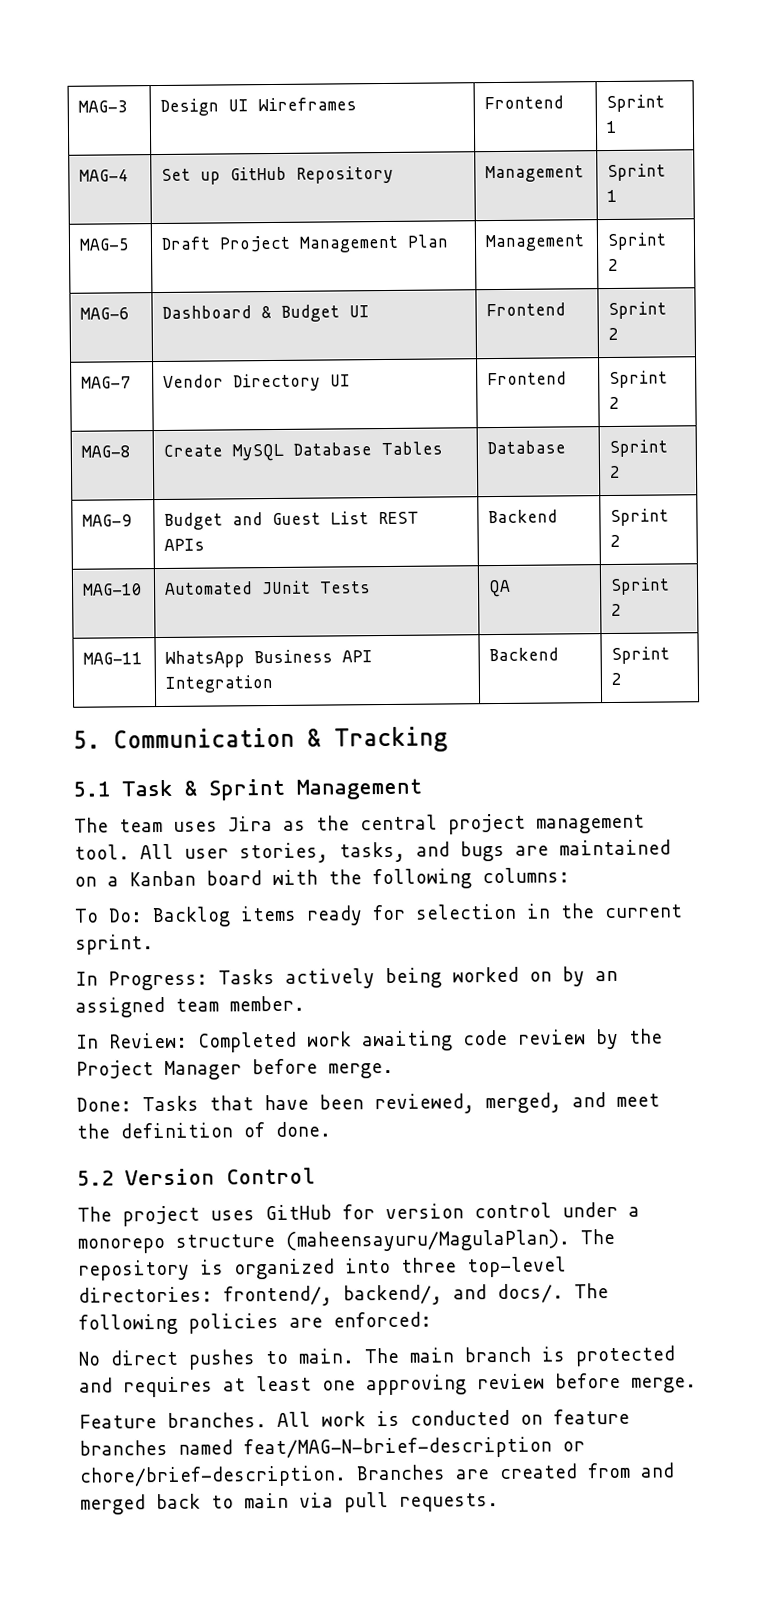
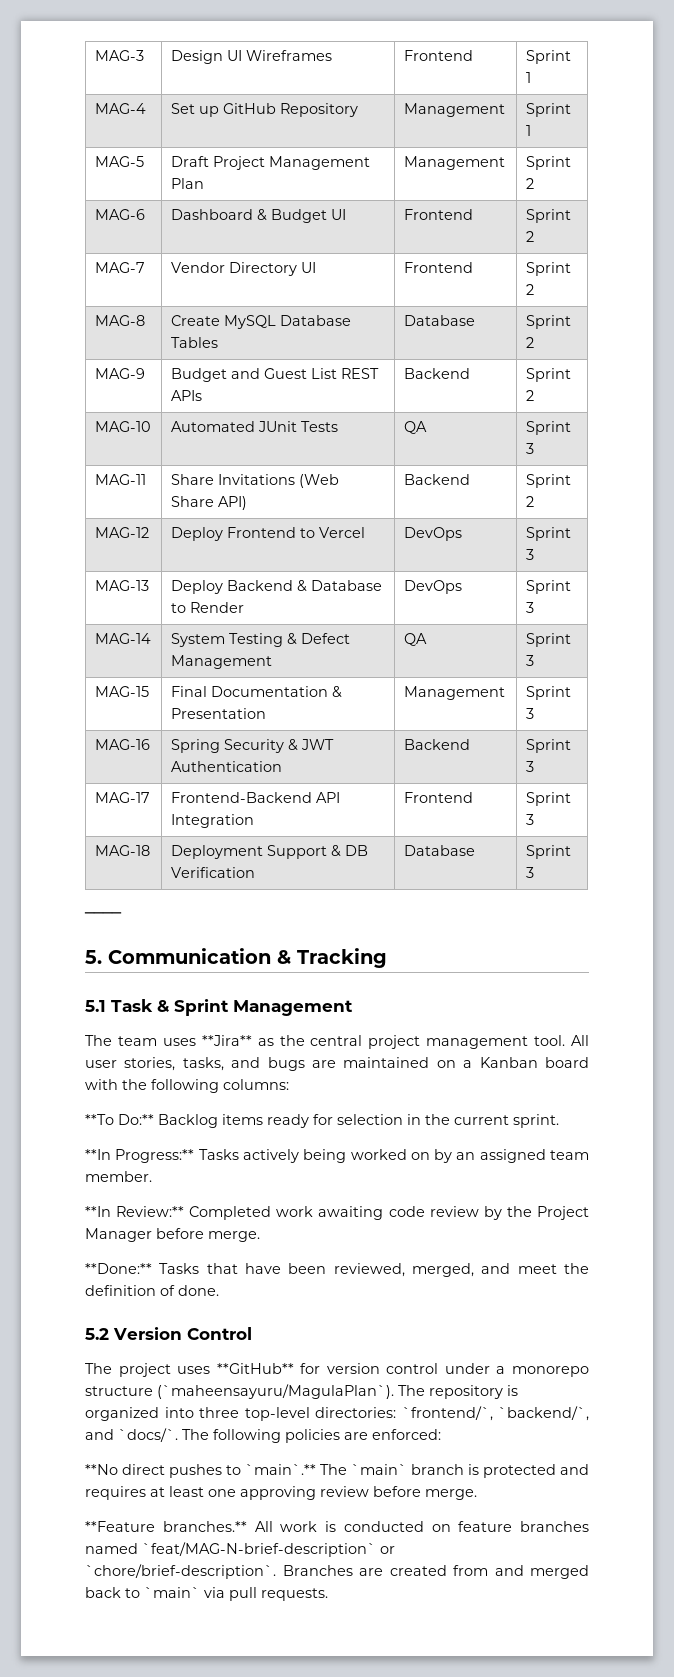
[611,603,623,616] 2 -> [525,443,534,454] 3
[165,649,374,668] [165,675,274,693] [489,647,560,662] [611,646,671,664] [611,672,623,685] WhatsApp Business API Integration | Backend | Sprint 2 -> [170,474,339,488] [170,496,247,510] [403,474,470,485] [525,474,571,488] [525,496,534,507] [94,527,149,538] [170,527,365,541] [403,527,462,541] [525,527,571,541] [525,549,534,560] [94,580,149,591] [170,580,382,594] [170,602,244,613] [403,580,462,594] [525,580,571,594] [525,602,534,613] [94,633,151,644] [170,633,350,647] [170,655,272,669] [403,633,427,646] [525,633,571,647] [525,655,534,666] [94,686,149,697] [170,686,342,698] [170,708,266,719] [403,686,505,700] [525,686,571,700] [525,708,534,719] [94,739,150,750] [170,739,334,753] [170,761,282,772] [403,739,470,750] [525,739,571,753] [525,761,534,772] [94,792,150,803] [170,792,340,803] [170,814,254,828] [403,792,473,803] [525,792,571,806] [525,814,534,825] [94,845,150,856] [170,845,368,859] [170,867,255,878] [403,845,475,856] [525,845,571,859] [525,867,534,878] [84,912,122,918] Share Invitations (Web Share API) | Backend | Sprint 2 // MAG-12 | Deploy Frontend to Vercel | DevOps | Sprint 3 // MAG-13 | Deploy Backend & Database to Render | DevOps | Sprint 3 // MAG-14 | System Testing & Defect Management | QA | Sprint 3 // MAG-15 | Final Documentation & Presentation | Management | Sprint 3 // MAG-16 | Spring Security & JWT Authentication | Backend | Sprint 3 // MAG-17 | Frontend-Backend API Integration | Frontend | Sprint 3 // MAG-18 | Deployment Support & DB Verification | Database | Sprint 3 // ────
[228,816,273,832] Jira -> [201,1035,252,1046] **Jira**
[74,908,143,923] To Do: -> [85,1114,154,1125] **To Do:**
[75,970,208,991] In Progress: -> [85,1149,195,1163] **In Progress:**
[76,1032,188,1049] In Review: -> [85,1206,185,1217] **In Review:**
[76,1097,132,1112] Done: -> [85,1263,152,1274] **Done:**
[265,1204,332,1221] GitHub -> [216,1363,294,1374] **GitHub**
[285,1229,570,1252] (maheensayuru/MagulaPlan). -> [157,1384,394,1399] (`maheensayuru/MagulaPlan`).
[223,1283,564,1307] frontend/, backend/, and docs/. -> [401,1406,589,1421] [85,1428,178,1442] `frontend/`, `backend/`, and `docs/`.
[78,1351,100,1366] No -> [85,1464,118,1475] **No
[298,1347,454,1364] main. The main -> [245,1464,407,1475] `main`.** The `main`
[79,1412,267,1429] Feature branches. -> [85,1521,247,1532] **Feature branches.**
[243,1436,585,1460] [79,1465,347,1488] feat/MAG-N-brief-description or chore/brief-description. -> [142,1542,395,1557] [85,1564,276,1579] `feat/MAG-N-brief-description` or `chore/brief-description`.
[244,1492,289,1509] main -> [144,1587,200,1598] `main`

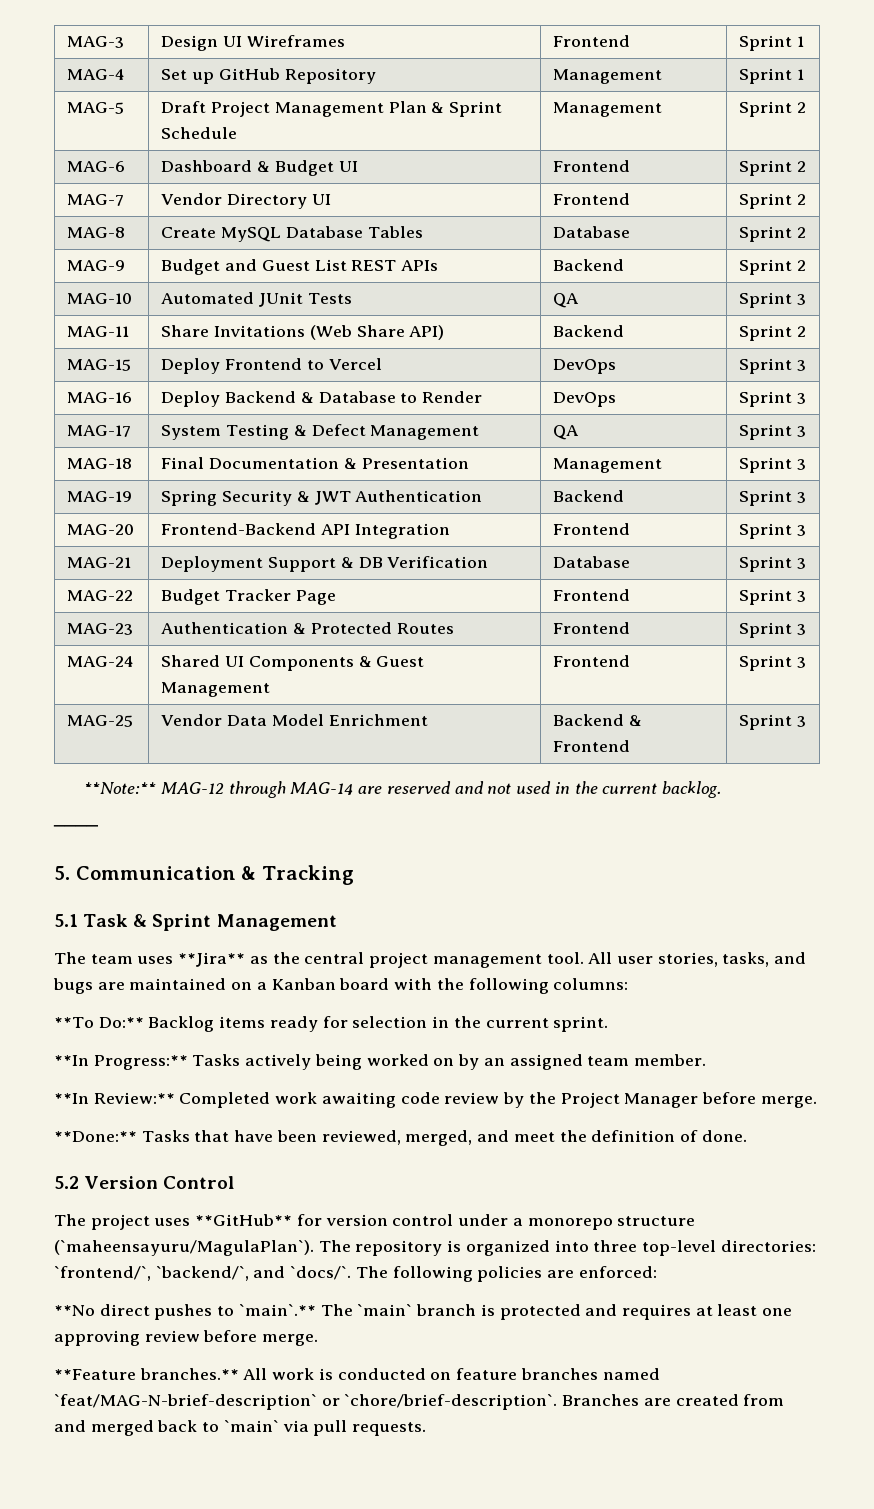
(204, 183) none -> [431,101,503,117] [161,127,238,139] & Sprint Schedule
[94,527,149,538] MAG-12 -> [67,359,132,371] MAG-15
[94,580,149,591] MAG-13 -> [67,392,133,403] MAG-16
[94,633,151,644] MAG-14 -> [67,425,132,437] MAG-17
[94,686,149,697] MAG-15 -> [67,458,133,469] MAG-18
[94,739,150,750] MAG-16 -> [67,491,133,502] MAG-19
[94,792,150,803] MAG-17 -> [67,524,135,535] MAG-20
[94,845,150,856] MAG-18 -> [67,557,132,568] MAG-21
(534, 872) none -> [67,590,134,601] [161,589,336,605] [553,589,631,601] [739,589,807,605] [67,623,134,635] [161,622,454,634] [553,622,631,634] [739,622,807,638] [67,656,135,667] [161,655,425,671] [161,682,271,697] [553,655,631,667] [739,655,807,671] [67,715,134,727] [161,714,428,726] [553,714,643,726] [553,740,631,752] [739,714,807,730] [84,781,722,798] // MAG-22 | Budget Tracker Page | Frontend | Sprint 3 // MAG-23 | Authentication & Protected Routes | Frontend | Sprint 3 // MAG-24 | Shared UI Components & Guest Management | Frontend | Sprint 3 // MAG-25 | Vendor Data Model Enrichment | Backend & Frontend | Sprint 3 // **Note:** MAG-12 through MAG-14 are reserved and not used in the current backlog.

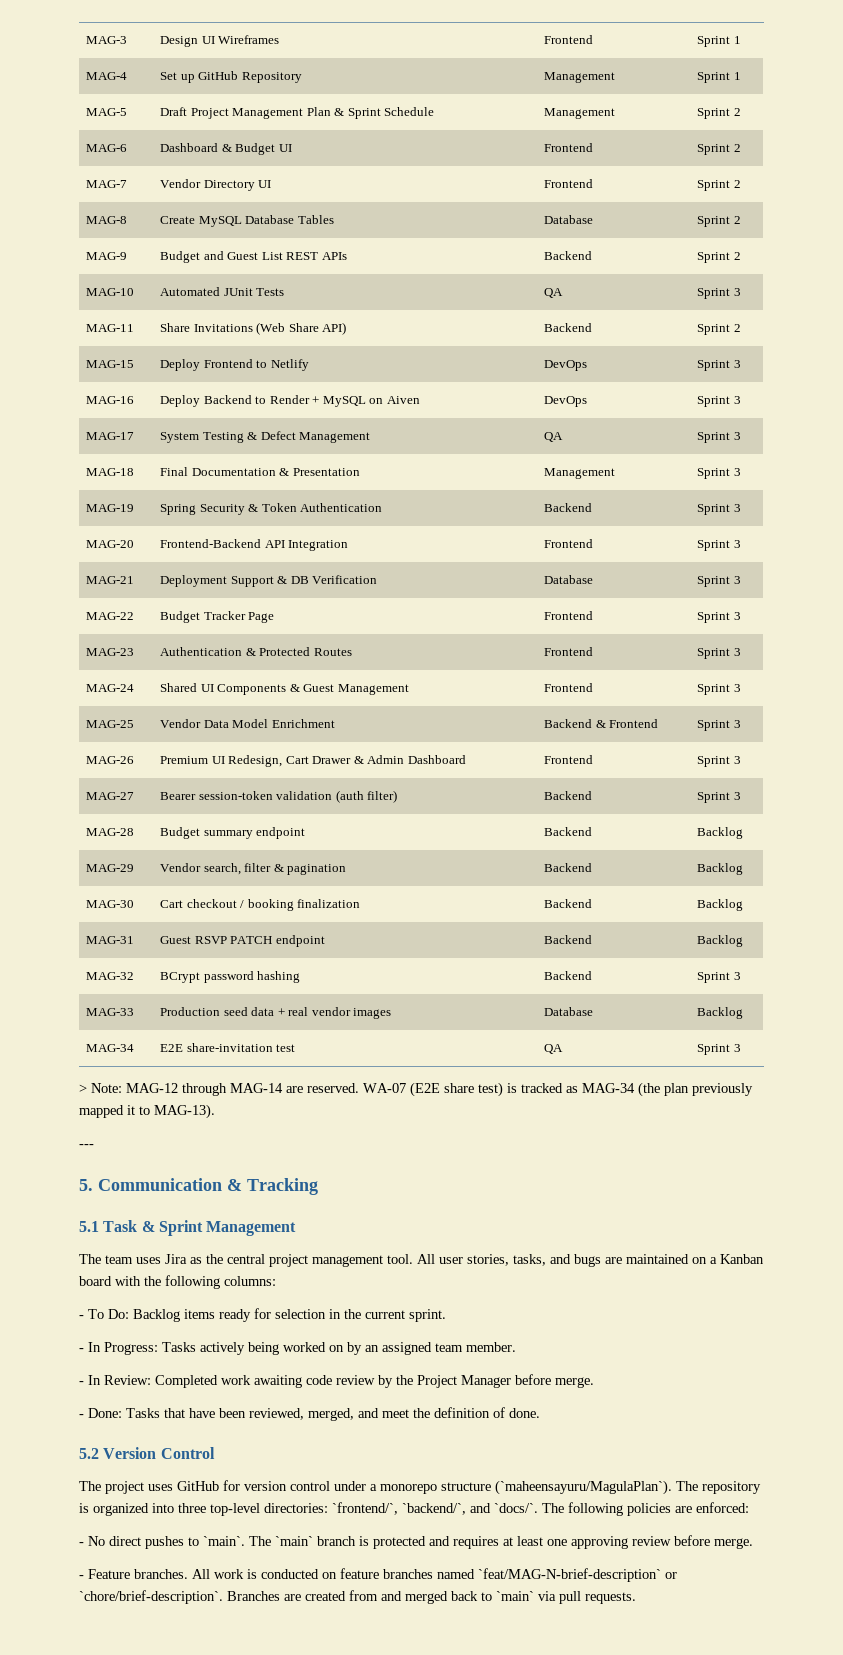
[328,358,382,370] Vercel -> [270,359,309,371] Netlify
[300,391,396,403] & Database -> (252, 399) none
(483, 397) none -> [312,396,420,407] + MySQL on Aiven
[314,491,351,505] JWT -> [261,503,297,512] Token
[84,781,722,798] [53,825,99,832] // **Note:** MAG-12 through MAG-14 are reserved and not used in the current backlog. // ──── -> [86,756,135,764] [160,755,466,767] [544,755,594,764] [697,756,741,767] [86,792,135,800] [160,790,398,803] [544,791,593,800] [697,792,741,803] [86,828,135,836] [160,827,306,839] [544,827,593,836] [697,827,744,839] [86,864,135,872] [160,863,347,875] [544,863,593,872] [697,863,744,875] [86,900,135,908] [160,899,361,911] [544,899,593,908] [697,899,744,911] [86,936,135,944] [160,935,325,947] [544,935,593,944] [697,935,744,947] [86,972,135,980] [160,971,301,983] [544,971,593,980] [697,972,741,983] [86,1008,135,1016] [160,1007,392,1019] [544,1007,594,1016] [697,1007,744,1019] [86,1044,135,1052] [160,1043,296,1052] [544,1044,564,1054] [697,1044,741,1055] [79,1082,753,1097] [79,1104,215,1119] [79,1144,94,1148] // MAG-26 | Premium UI Redesign, Cart Drawer & Admin Dashboard | Frontend | Sprint 3 // MAG-27 | Bearer session-token validation (auth filter) | Backend | Sprint 3 // MAG-28 | Budget summary endpoint | Backend | Backlog // MAG-29 | Vendor search, filter & pagination | Backend | Backlog // MAG-30 | Cart checkout / booking finalization | Backend | Backlog // MAG-31 | Guest RSVP PATCH endpoint | Backend | Backlog // MAG-32 | BCrypt password hashing | Backend | Sprint 3 // MAG-33 | Production seed data + real vendor images | Database | Backlog // MAG-34 | E2E share-invitation test | QA | Sprint 3 // > Note: MAG-12 through MAG-14 are reserved. WA-07 (E2E share test) is tracked as MAG-34 (the plan previously mapped it to MAG-13). // ---
[178,952,246,967] **Jira** -> [165,1254,187,1264] Jira
[54,1017,144,1028] **To Do:** -> [79,1309,129,1319] - To Do:
[54,1055,188,1070] **In Progress:** -> [79,1342,158,1355] - In Progress:
[54,1092,175,1104] **In Review:** -> [79,1375,151,1385] - In Review:
[54,1131,137,1142] **Done:** -> [79,1408,122,1418] - Done:
[195,1214,293,1226] **GitHub** -> [177,1481,219,1491] GitHub
[54,1305,95,1316] **No -> [79,1536,105,1546] - No
[238,1304,316,1316] `main`.** -> [203,1536,245,1546] `main`.
[54,1368,239,1380] **Feature branches.** -> [79,1569,188,1579] - Feature branches.

